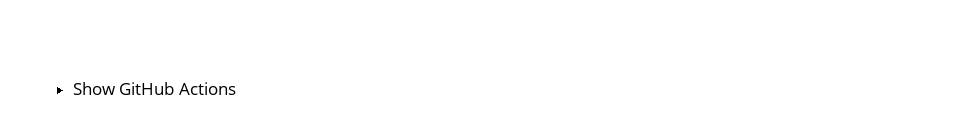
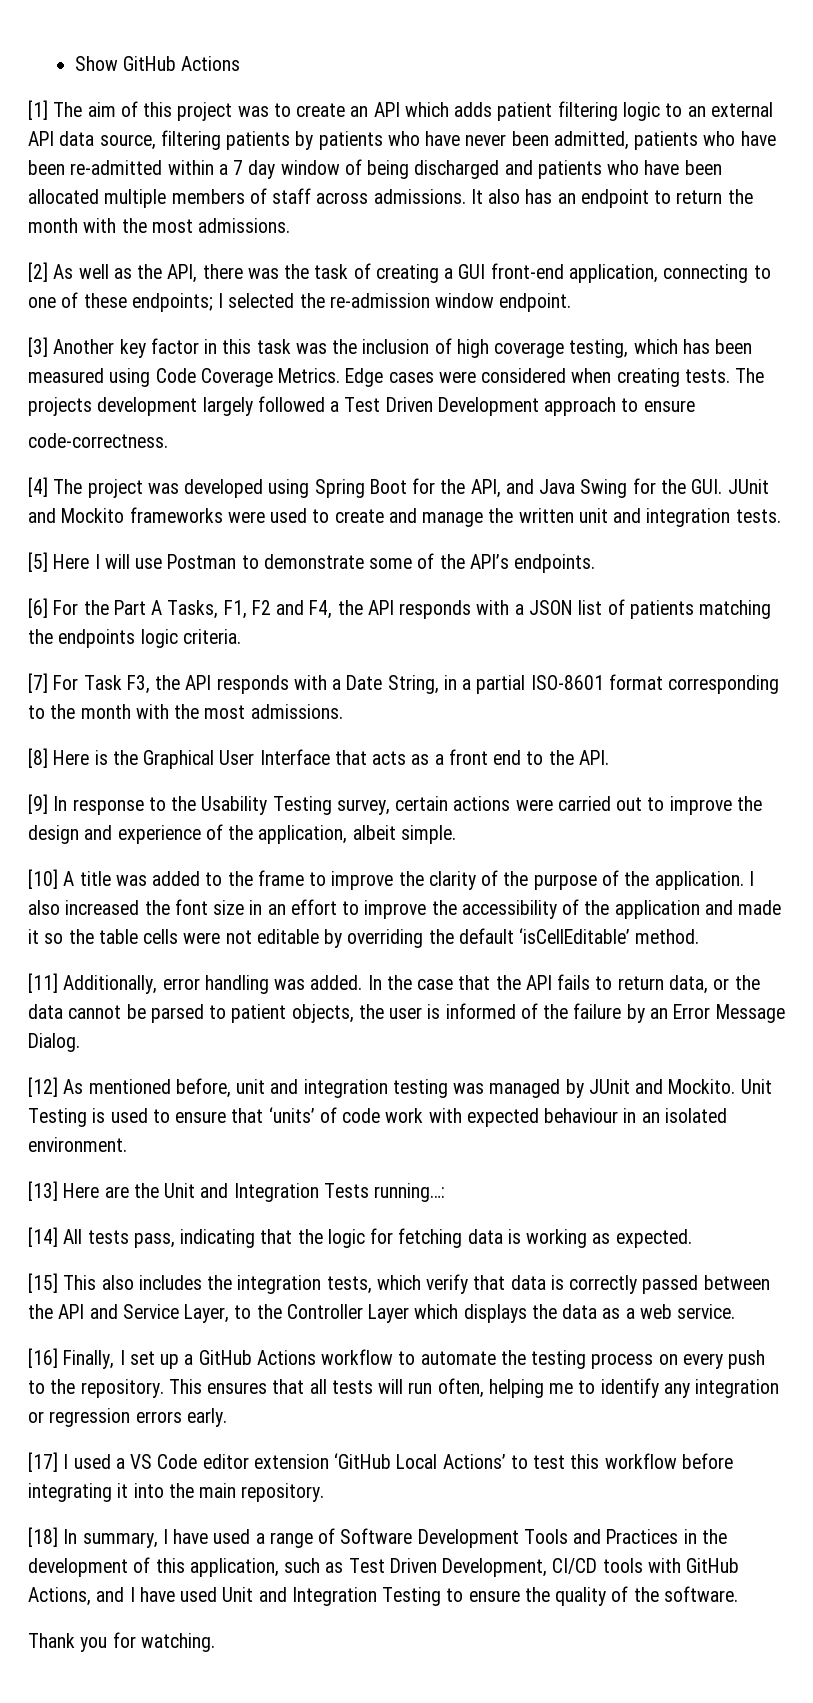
(236, 88) none -> [28,100,773,121] [28,130,776,150] [28,159,722,179] [28,188,753,208] [28,218,291,233] [28,262,771,283] [28,292,572,312] [28,337,753,358] [28,368,765,387] [28,396,695,416] [28,433,168,448] [28,477,769,498] [28,507,781,527] [28,552,596,573] [28,598,772,619] [28,629,241,648] [28,673,780,694] [28,704,343,719] [28,748,609,769] [28,794,762,815] [28,824,456,844] [28,869,754,890] [28,899,782,919] [28,928,700,948] [28,973,760,994] [28,1003,785,1023] [28,1033,80,1052] [28,1077,772,1098] [28,1107,727,1127] [28,1137,127,1152] [28,1181,446,1202] [28,1227,692,1248] [28,1273,770,1294] [28,1304,736,1323] [28,1348,766,1369] [28,1378,780,1398] [28,1408,227,1427] [28,1452,733,1472] [28,1483,325,1502] [28,1527,727,1548] [28,1557,740,1577] [28,1586,738,1606] [28,1632,215,1652] // [1] The aim of this project was to create an API which adds patient filtering logic to an external API data source, filtering patients by patients who have never been admitted, patients who have been re-admitted within a 7 day window of being discharged and patients who have been allocated multiple members of staff across admissions. It also has an endpoint to return the month with the most admissions. // [2] As well as the API, there was the task of creating a GUI front-end application, connecting to one of these endpoints; I selected the re-admission window endpoint. // [3] Another key factor in this task was the inclusion of high coverage testing, which has been measured using Code Coverage Metrics. Edge cases were considered when creating tests. The projects development largely followed a Test Driven Development approach to ensure // code-correctness. // [4] The project was developed using Spring Boot for the API, and Java Swing for the GUI. JUnit and Mockito frameworks were used to create and manage the written unit and integration tests. // [5] Here I will use Postman to demonstrate some of the API’s endpoints. // [6] For the Part A Tasks, F1, F2 and F4, the API responds with a JSON list of patients matching the endpoints logic criteria. // [7] For Task F3, the API responds with a Date String, in a partial ISO-8601 format corresponding to the month with the most admissions. // [8] Here is the Graphical User Interface that acts as a front end to the API. // [9] In response to the Usability Testing survey, certain actions were carried out to improve the design and experience of the application, albeit simple. // [10] A title was added to the frame to improve the clarity of the purpose of the application. I also increased the font size in an effort to improve the accessibility of the application and made it so the table cells were not editable by overriding the default ‘isCellEditable’ method. // [11] Additionally, error handling was added. In the case that the API fails to return data, or the data cannot be parsed to patient objects, the user is informed of the failure by an Error Message Dialog. // [12] As mentioned before, unit and integration testing was managed by JUnit and Mockito. Unit Testing is used to ensure that ‘units’ of code work with expected behaviour in an isolated environment. // [13] Here are the Unit and Integration Tests running…: // [14] All tests pass, indicating that the logic for fetching data is working as expected. // [15] This also includes the integration tests, which verify that data is correctly passed between the API and Service Layer, to the Controller Layer which displays the data as a web service. // [16] Finally, I set up a GitHub Actions workflow to automate the testing process on every push to the repository. This ensures that all tests will run often, helping me to identify any integration or regression errors early. // [17] I used a VS Code editor extension ‘GitHub Local Actions’ to test this workflow before integrating it into the main repository. // [18] In summary, I have used a range of Software Development Tools and Practices in the development of this application, such as Test Driven Development, CI/CD tools with GitHub Actions, and I have used Unit and Integration Testing to ensure the quality of the software. // Thank you for watching.

